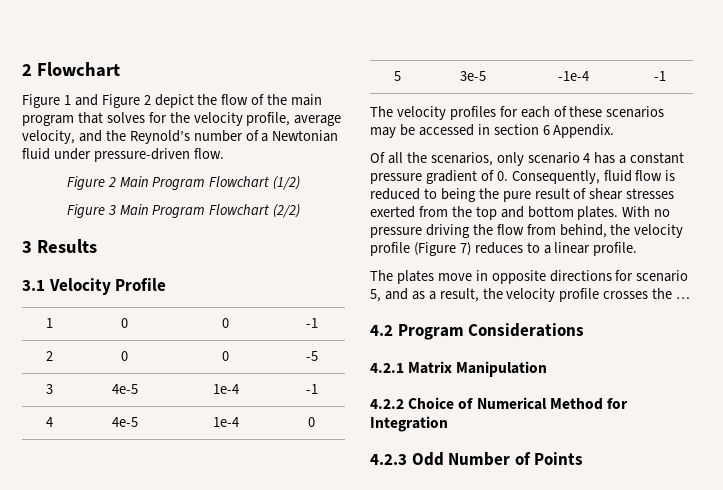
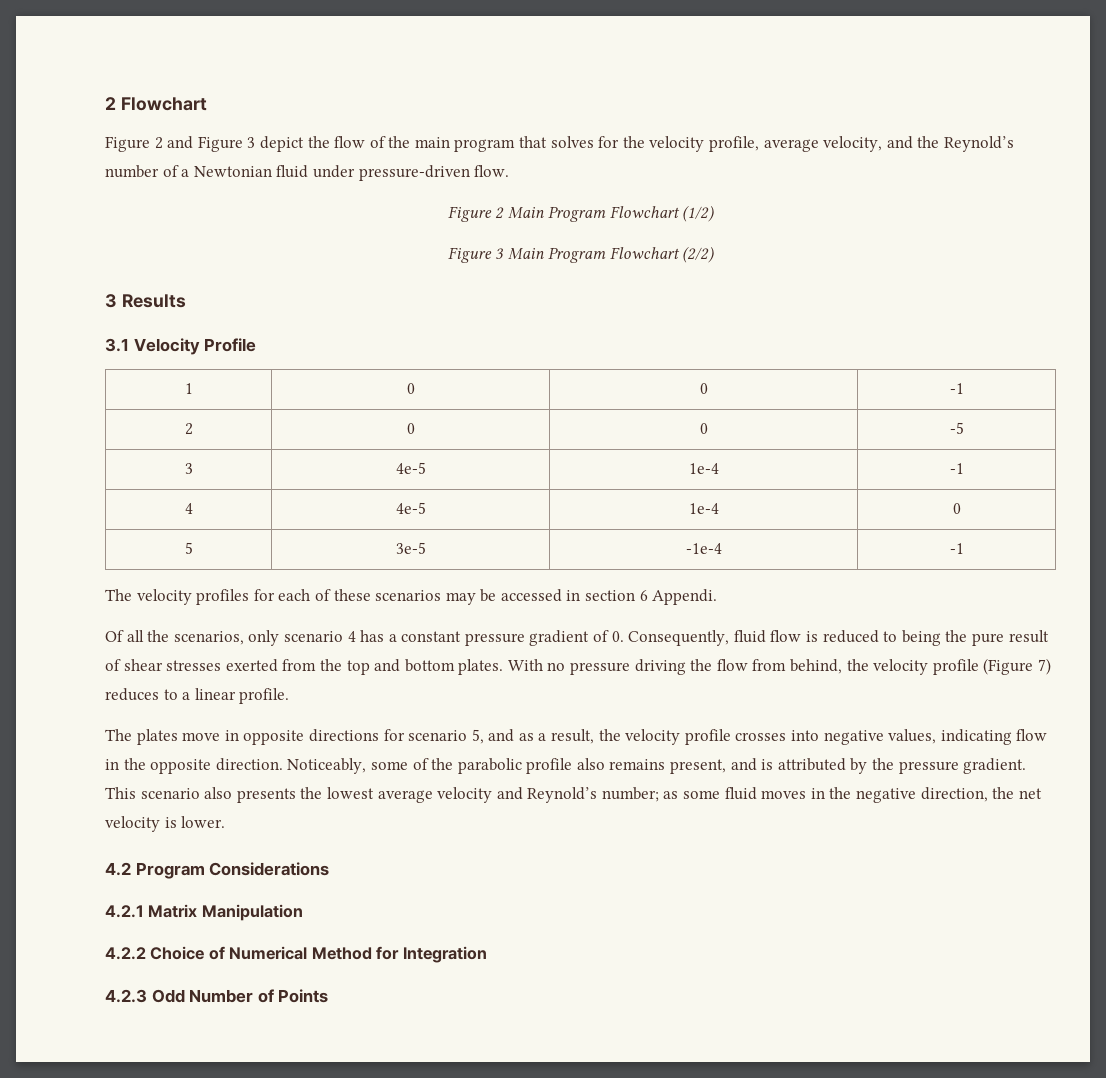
[63,95,71,105] 1 -> [154,137,163,149] 2
[143,95,151,105] 2 -> [247,137,256,148] 3
[553,124,615,138] Appendix. -> [652,589,718,605] Appendi.
[652,288,691,299] the … -> [791,729,1048,745] [105,758,1027,774] [105,787,1042,803] [105,816,226,832] into negative values, indicating flow in the opposite direction. Noticeably, some of the parabolic profile also remains present, and is attributed by the pressure gradient. This scenario also presents the lowest average velocity and Reynold’s number; as some fluid moves in the negative direction, the net velocity is lower.

